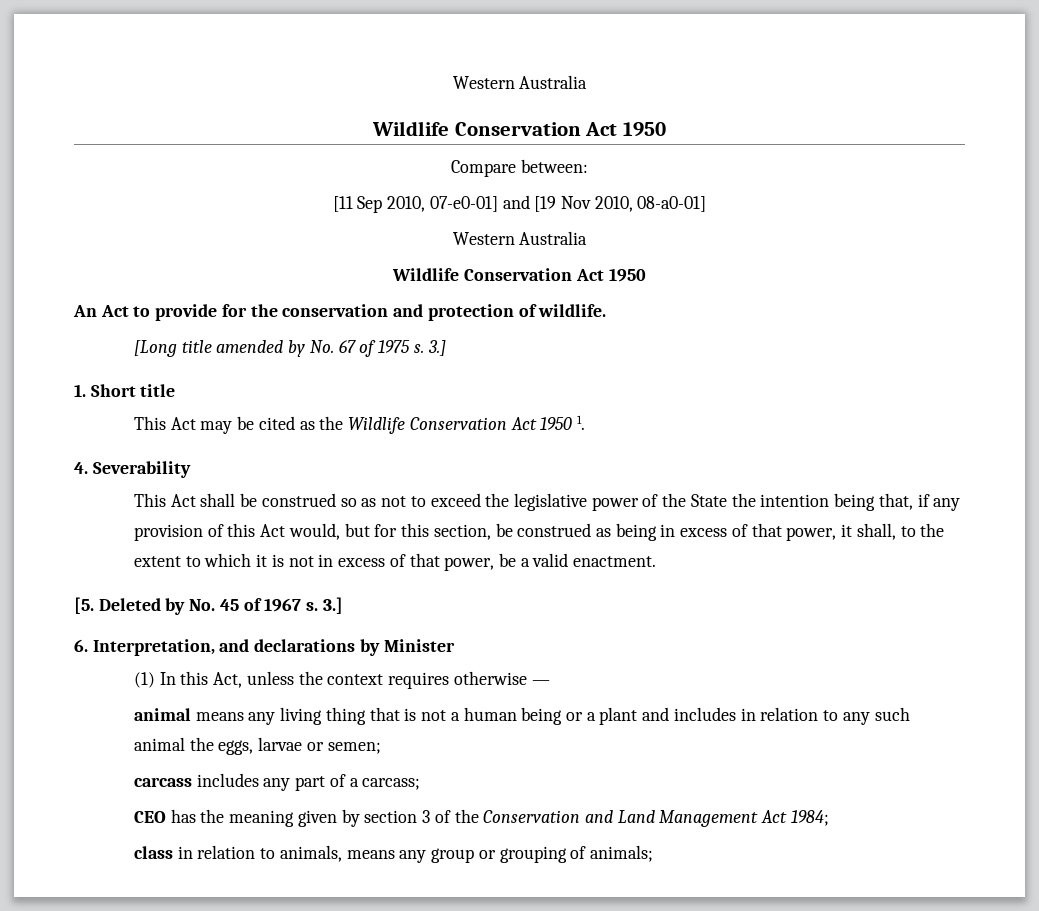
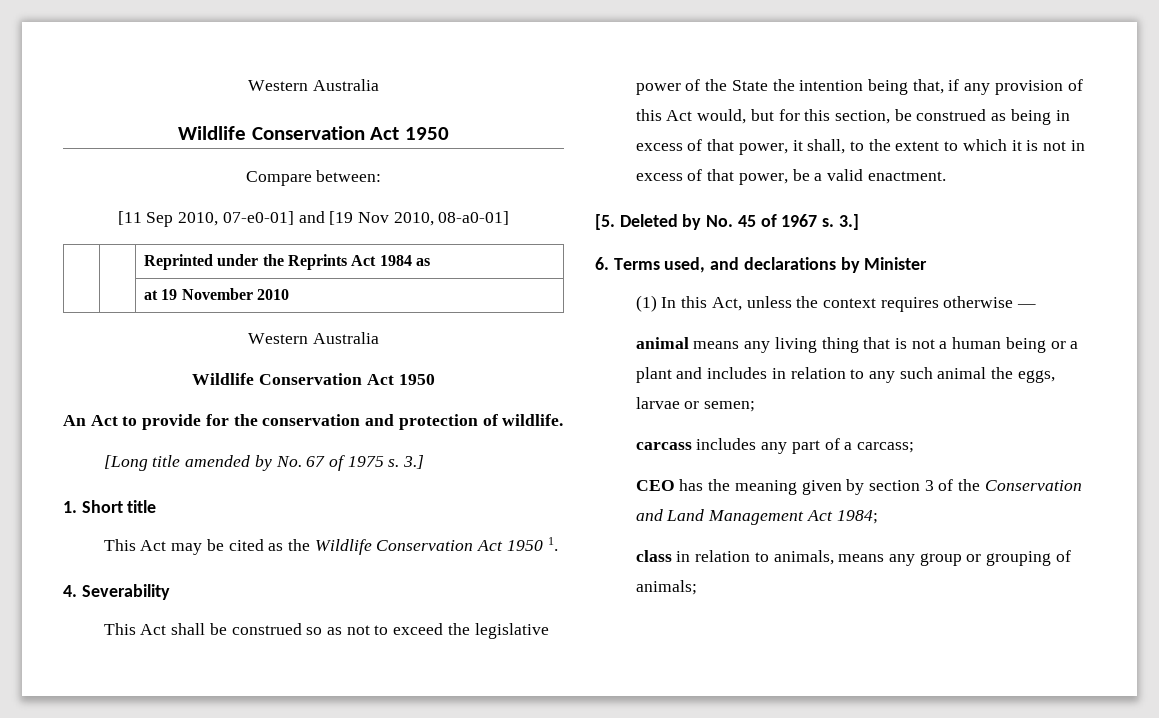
(707, 204) none -> [143,254,430,270] [143,288,289,300] // | | Reprinted under the Reprints Act 1984 as // | | at 19 November 2010
[92,639,215,656] Interpretation, -> [613,257,706,273] Terms used,

